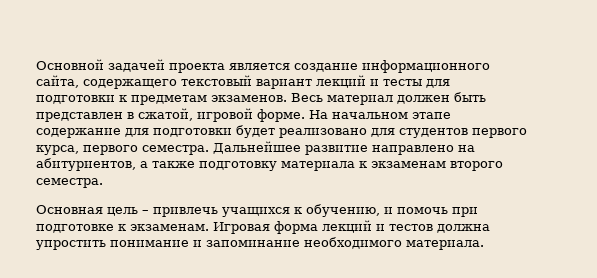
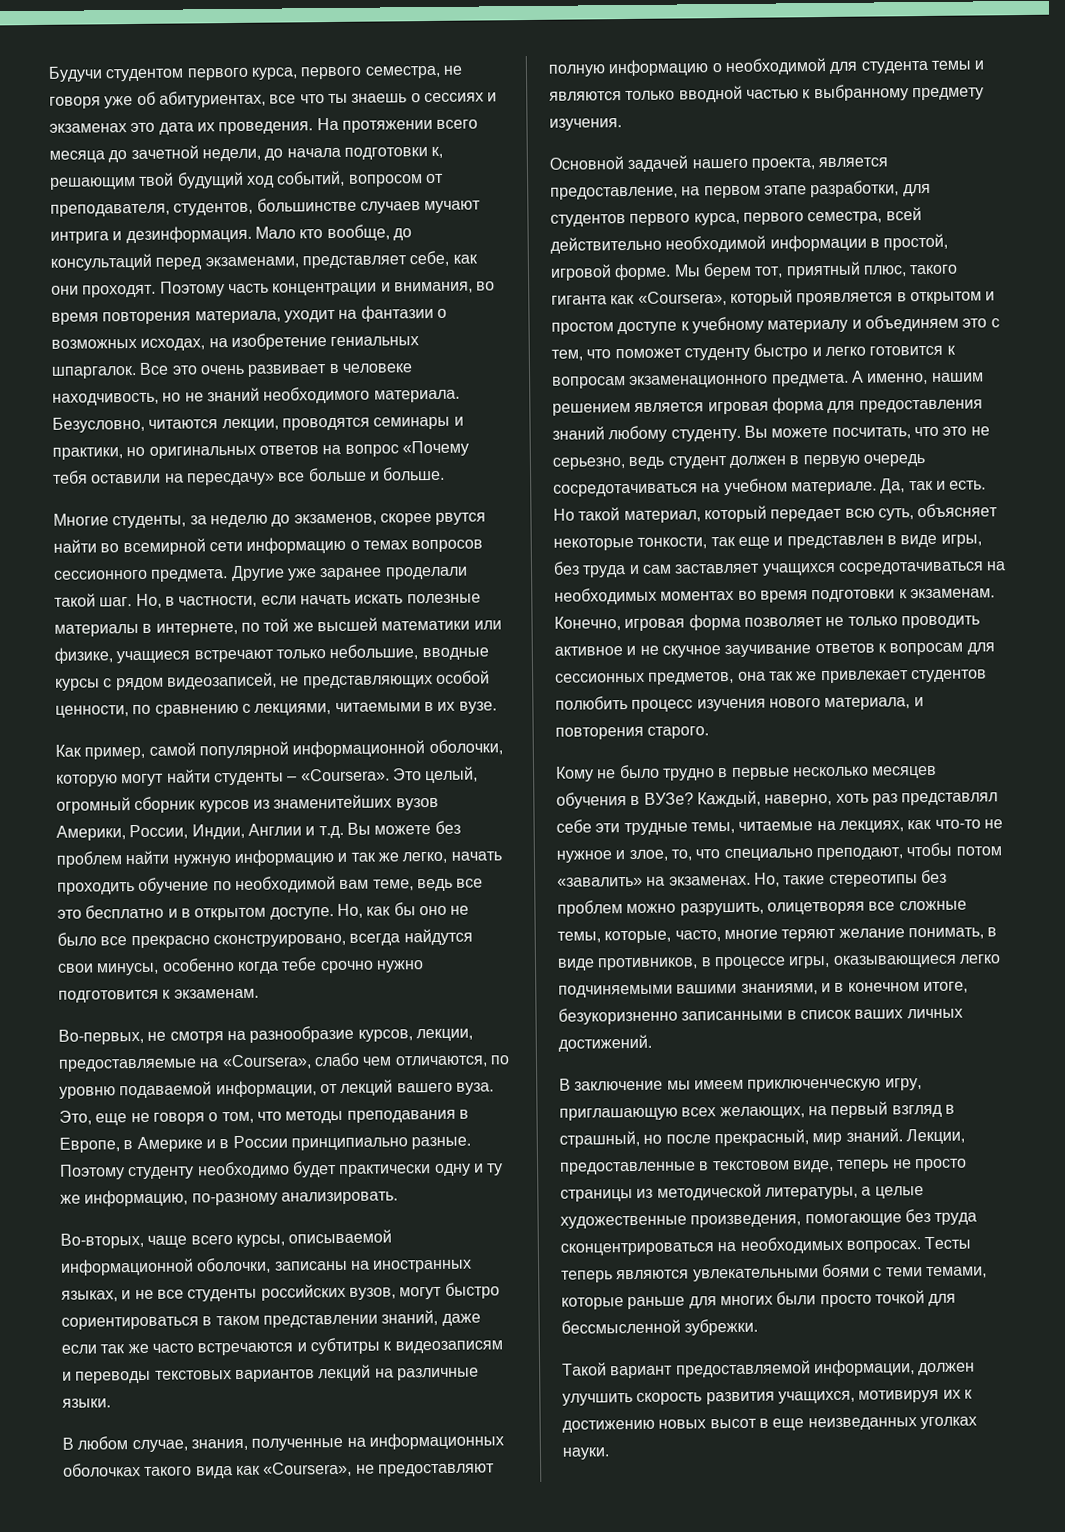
[36,59,490,73] [36,75,450,89] [36,92,486,105] [36,108,451,122] [36,125,367,138] Основной задачей проекта является создание информационного сайта, содержащего текстовый вариант лекций и тесты для подготовки к предметам экзаменов. Весь материал должен быть представлен в сжатой, игровой форме. На начальном этапе содержание для подготовки будет реализовано -> [48,65,462,82] [49,90,498,109] [49,117,479,135] [49,145,444,163] [50,170,444,190] [50,197,482,217] [50,224,412,244] [50,250,478,271] [51,281,496,298] [51,304,447,325] [51,333,420,351] [51,362,413,379] [52,386,460,406] [52,416,464,433] [52,440,469,460] [52,466,446,486] [53,512,487,529] [53,536,484,556] [53,565,468,582] [54,593,481,609] [54,617,502,637] [54,644,489,664] [55,670,490,691] [55,701,497,718] [55,739,503,760] [56,766,479,787] [56,794,439,814] [56,820,461,841] [56,849,502,868] [57,876,484,895] [57,902,470,921] [57,928,473,949] [57,957,424,976] [58,988,259,1003] [58,1025,473,1045] [58,1052,510,1072] [59,1079,494,1099] [59,1109,469,1126] [59,1135,472,1153] [60,1161,504,1180] [60,1189,398,1207] [60,1229,393,1249] [60,1257,473,1276] [61,1282,500,1302] [61,1309,481,1330] [61,1337,503,1356] [62,1364,479,1384] [62,1398,111,1408] [62,1432,504,1453] [63,1461,495,1479] [548,57,985,77] [549,84,984,103] [549,118,622,131] [549,155,889,173] [550,180,900,200] Будучи студентом первого курса, первого семестра, не говоря уже об абитуриентах, все что ты знаешь о сессиях и экзаменах это дата их проведения. На протяжении всего месяца до зачетной недели, до начала подготовки к, решающим твой будущий ход событий, вопросом от преподавателя, студентов, большинстве случаев мучают интрига и дезинформация. Мало кто вообще, до консультаций перед экзаменами, представляет себе, как они проходят. Поэтому часть концентрации и внимания, во время повторения материала, уходит на фантазии о возможных исходах, на изобретение гениальных шпаргалок. Все это очень развивает в человеке находчивость, но не знаний необходимого материала. Безусловно, читаются лекции, проводятся семинары и практики, но оригинальных ответов на вопрос «Почему тебя оставили на пересдачу» все больше и больше. // Многие студенты, за неделю до экзаменов, скорее рвутся найти во всемирной сети информацию о темах вопросов сессионного предмета. Другие уже заранее проделали такой шаг. Но, в частности, если начать искать полезные материалы в интернете, по той же высшей математики или физике, учащиеся встречают только небольшие, вводные курсы с рядом видеозаписей, не представляющих особой ценности, по сравнению с лекциями, читаемыми в их вузе. // Как пример, самой популярной информационной оболочки, которую могут найти студенты – «Coursera». Это целый, огромный сборник курсов из знаменитейших вузов Америки, России, Индии, Англии и т.д. Вы можете без проблем найти нужную информацию и так же легко, начать проходить обучение по необходимой вам теме, ведь все это бесплатно и в открытом доступе. Но, как бы оно не было все прекрасно сконструировано, всегда найдутся свои минусы, особенно когда тебе срочно нужно подготовится к экзаменам. // Во-первых, не смотря на разнообразие курсов, лекции, предоставляемые на «Coursera», слабо чем отличаются, по уровню подаваемой информации, от лекций вашего вуза. Это, еще не говоря о том, что методы преподавания в Европе, в Америке и в России принципиально разные. Поэтому студенту необходимо будет практически одну и ту же информацию, по-разному анализировать. // Во-вторых, чаще всего курсы, описываемой информационной оболочки, записаны на иностранных языках, и не все студенты российских вузов, могут быстро сориентироваться в таком представлении знаний, даже если так же часто встречаются и субтитры к видеозаписям и переводы текстовых вариантов лекций на различные языки. // В любом случае, знания, полученные на информационных оболочках такого вида как «Coursera», не предоставляют полную информацию о необходимой для студента темы и являются только вводной частью к выбранному предмету изучения. // Основной задачей нашего проекта, является предоставление, на первом этапе разработки,
[142,141,475,155] [36,158,503,171] [36,178,103,188] [36,204,478,217] [36,220,490,234] [36,237,484,250] семестра. Дальнейшее развитие направлено на абитуриентов, а также подготовку материала к экзаменам второго семестра. // Основная цель – привлечь учащихся к обучению, и помочь при подготовке к экзаменам. Игровая форма лекций и тестов должна упростить понимание и запоминание необходимого материала. -> [807,207,922,225] [550,233,949,254] [550,261,959,281] [551,289,996,306] [551,314,1000,335] [551,343,956,361] [552,370,984,389] [552,397,983,416] [552,425,990,443] [552,454,925,470] [553,478,987,497] [553,503,999,524] [553,534,982,551] [553,561,1007,578] [554,587,995,605] [554,613,980,632] [554,642,995,658] [555,669,987,685] [555,696,924,712] [555,726,710,740] [556,764,938,782] [556,790,999,809] [556,819,1003,836] [556,842,1002,863] [557,869,947,888] [557,900,967,917] [557,927,998,944] [557,954,1001,971] [558,981,968,998] [558,1007,963,1025] [558,1034,652,1052] [559,1078,922,1092] [559,1101,955,1121] [559,1128,965,1148] [560,1158,967,1175] [560,1183,924,1202] [560,1208,978,1229] [560,1236,972,1256] [561,1263,987,1283] [561,1290,957,1310] [561,1318,759,1336] [562,1359,976,1379] [562,1389,973,1406] [562,1416,977,1433] [562,1447,610,1460] семестра, всей действительно необходимой информации в простой, игровой форме. Мы берем тот, приятный плюс, такого гиганта как «Coursera», который проявляется в открытом и простом доступе к учебному материалу и объединяем это с тем, что поможет студенту быстро и легко готовится к вопросам экзаменационного предмета. А именно, нашим решением является игровая форма для предоставления знаний любому студенту. Вы можете посчитать, что это не серьезно, ведь студент должен в первую очередь сосредотачиваться на учебном материале. Да, так и есть. Но такой материал, который передает всю суть, объясняет некоторые тонкости, так еще и представлен в виде игры, без труда и сам заставляет учащихся сосредотачиваться на необходимых моментах во время подготовки к экзаменам. Конечно, игровая форма позволяет не только проводить активное и не скучное заучивание ответов к вопросам для сессионных предметов, она так же привлекает студентов полюбить процесс изучения нового материала, и повторения старого. // Кому не было трудно в первые несколько месяцев обучения в ВУЗе? Каждый, наверно, хоть раз представлял себе эти трудные темы, читаемые на лекциях, как что-то не нужное и злое, то, что специально преподают, чтобы потом «завалить» на экзаменах. Но, такие стереотипы без проблем можно разрушить, олицетворяя все сложные темы, которые, часто, многие теряют желание понимать, в виде противников, в процессе игры, оказывающиеся легко подчиняемыми вашими знаниями, и в конечном итоге, безукоризненно записанными в список ваших личных достижений. // В заключение мы имеем приключенческую игру, приглашающую всех желающих, на первый взгляд в страшный, но после прекрасный, мир знаний. Лекции, предоставленные в текстовом виде, теперь не просто страницы из методической литературы, а целые художественные произведения, помогающие без труда сконцентрироваться на необходимых вопросах. Тесты теперь являются увлекательными боями с теми темами, которые раньше для многих были просто точкой для бессмысленной зубрежки. // Такой вариант предоставляемой информации, должен улучшить скорость развития учащихся, мотивируя их к достижению новых высот в еще неизведанных уголках науки.

